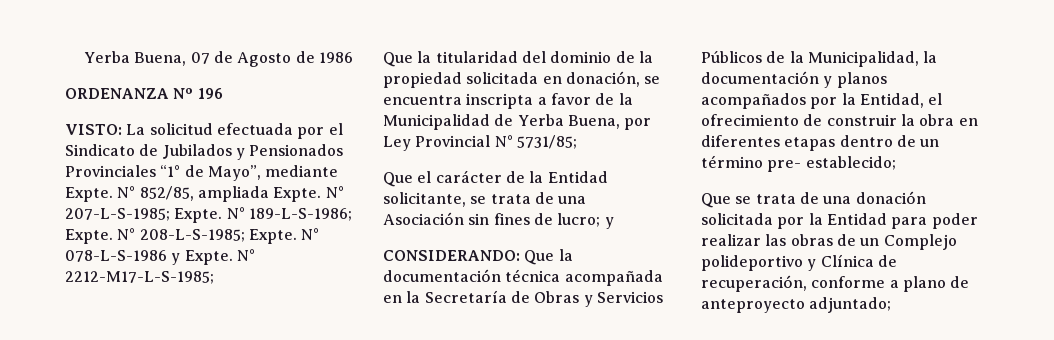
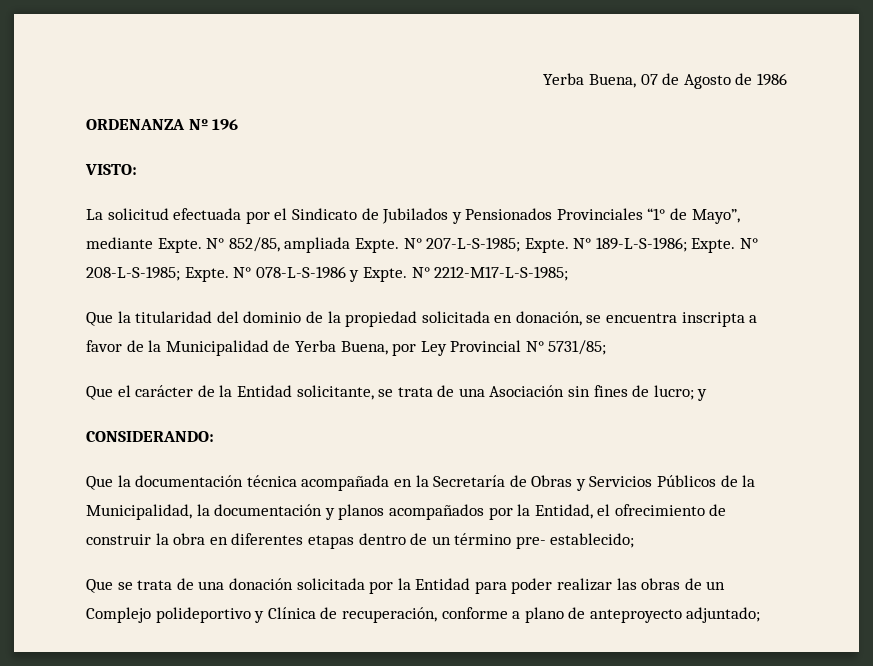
(122, 129) none -> (137, 169) //
(520, 255) none -> (214, 436) //

